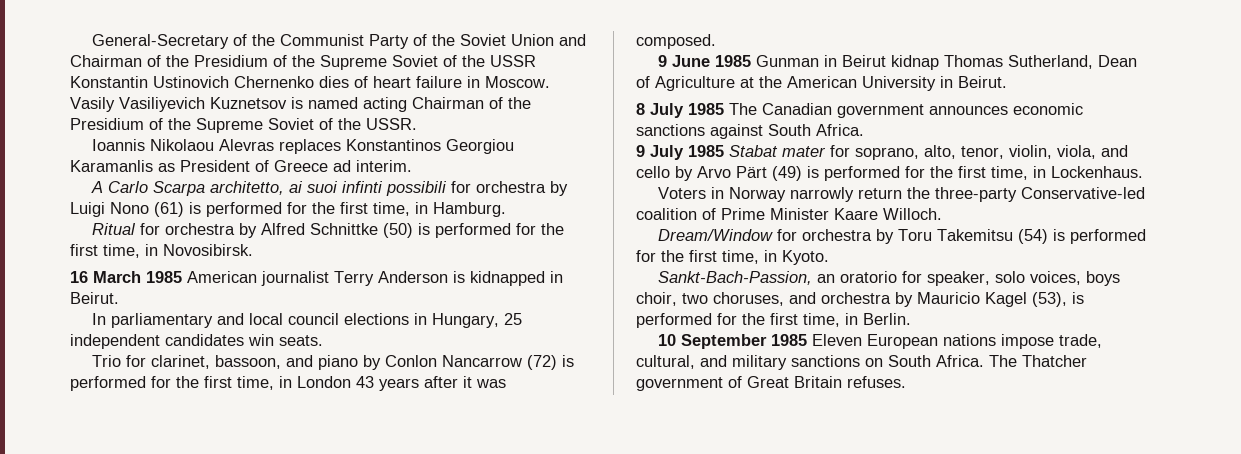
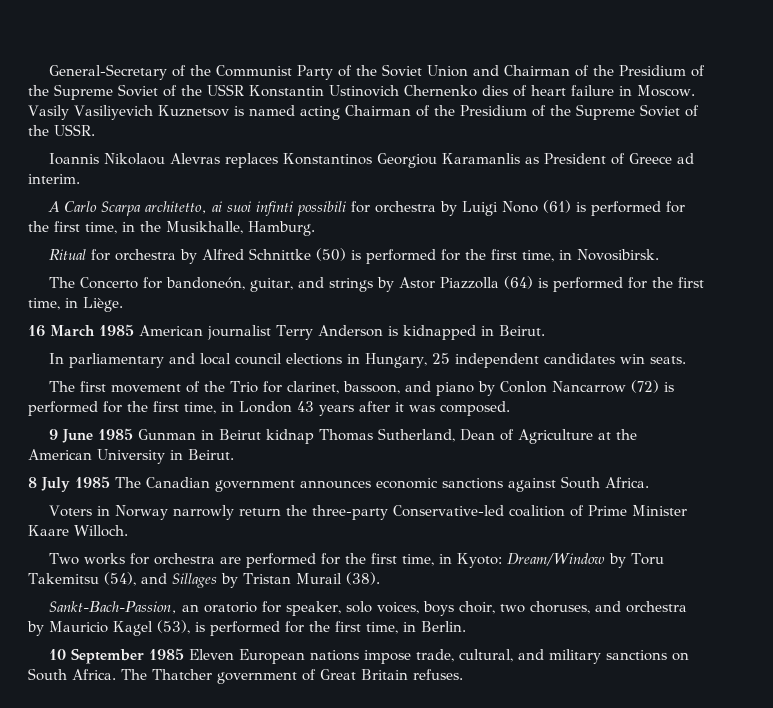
(428, 208) none -> [140,221,243,234] the Musikhalle,
(253, 250) none -> [48,276,704,292] [28,297,123,312] // The Concerto for bandoneón, guitar, and strings by Astor Piazzolla (64) is performed for the first time, in Liège.
(323, 340) none -> [48,381,225,393] The first movement of the
[636,145,1128,160] [636,166,1143,181] // 9 July 1985 Stabat mater for soprano, alto, tenor, violin, viola, and cello by Arvo Pärt (49) is performed for the first time, in Lockenhaus. -> (649, 482) none
[657,229,1146,244] [636,250,829,265] Dream/Window for orchestra by Toru Takemitsu (54) is performed for the first time, in Kyoto. -> [48,553,664,568] [28,572,380,588] Two works for orchestra are performed for the first time, in Kyoto: Dream/Window by Toru Takemitsu (54), and Sillages by Tristan Murail (38).

